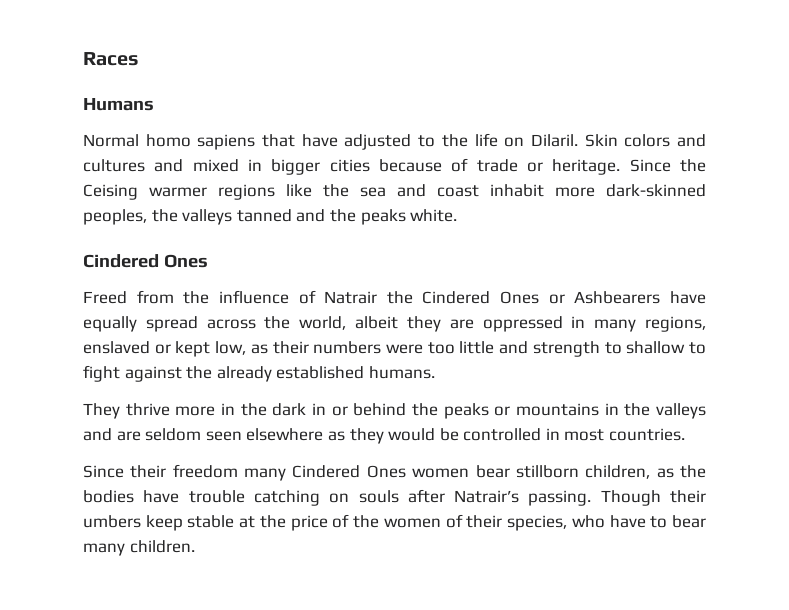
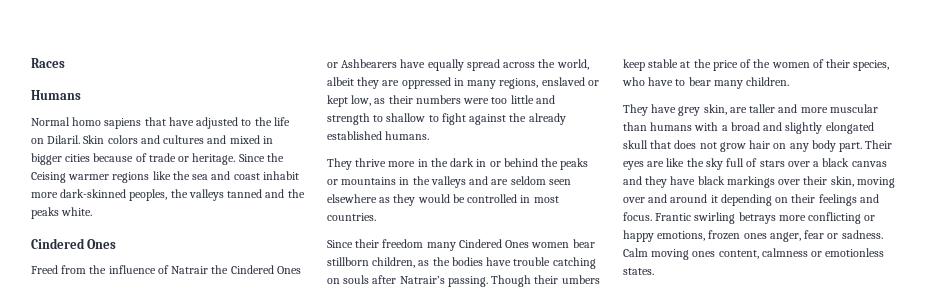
(195, 546) none -> [623,104,878,116] [623,122,874,134] [623,140,893,152] [623,158,887,170] [623,176,895,188] [623,194,879,206] [623,212,876,224] [623,230,883,242] [623,248,885,260] [623,268,654,275] // They have grey skin, are taller and more muscular than humans with a broad and slightly elongated skull that does not grow hair on any body part. Their eyes are like the sky full of stars over a black canvas and they have black markings over their skin, moving over and around it depending on their feelings and focus. Frantic swirling betrays more conflicting or happy emotions, frozen ones anger, fear or sadness. Calm moving ones content, calmness or emotionless states.

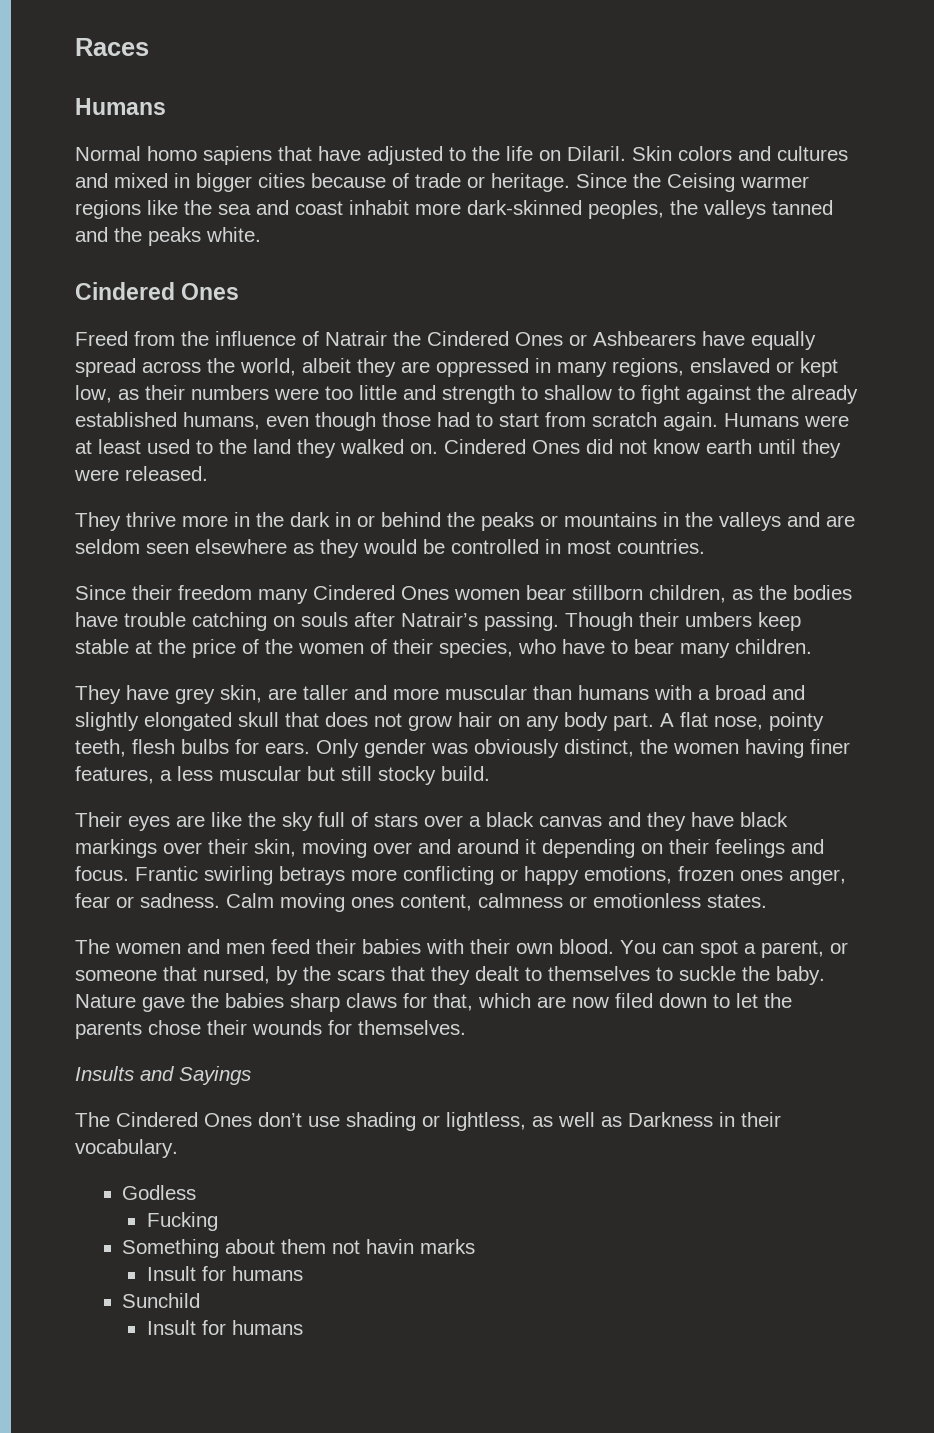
[385,131,430,140] humans. -> [183,412,849,431] [75,439,841,458] [74,466,208,481] humans, even though those had to start from scratch again. Humans were at least used to the land they walked on. Cindered Ones did not know earth until they were released.
(863, 147) none -> [660,712,824,731] [75,739,850,758] [75,766,490,785] A flat nose, pointy teeth, flesh bulbs for ears. Only gender was obviously distinct, the women having finer features, a less muscular but still stocky build. //
(654, 271) none -> [75,939,848,958] [75,966,825,985] [75,993,792,1012] [75,1020,466,1039] [75,1066,251,1085] [75,1112,781,1131] [75,1139,178,1158] [122,1185,197,1200] [146,1212,218,1231] [122,1239,476,1258] [146,1266,303,1281] [122,1293,201,1308] [146,1320,303,1335] // The women and men feed their babies with their own blood. You can spot a parent, or someone that nursed, by the scars that they dealt to themselves to suckle the baby. Nature gave the babies sharp claws for that, which are now filed down to let the parents chose their wounds for themselves. // Insults and Sayings // The Cindered Ones don’t use shading or lightless, as well as Darkness in their vocabulary. // Godless // Fucking // Something about them not havin marks // Insult for humans // Sunchild // Insult for humans

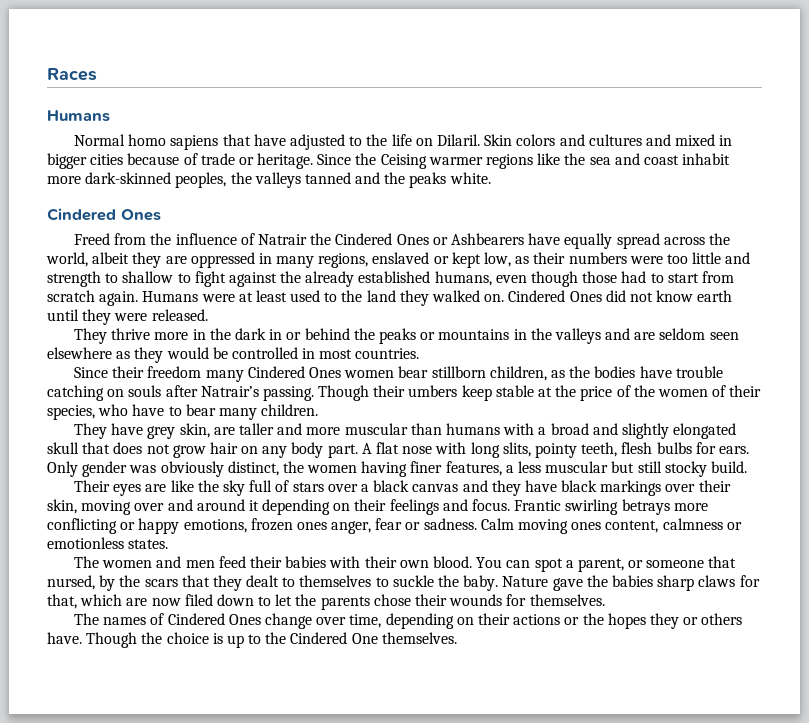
[714,716,763,730] nose, -> [402,442,531,458] nose with long slits,
[75,1066,251,1085] [75,1112,781,1131] [75,1139,178,1158] [122,1185,197,1200] [146,1212,218,1231] [122,1239,476,1258] [146,1266,303,1281] [122,1293,201,1308] [146,1320,303,1335] Insults and Sayings // The Cindered Ones don’t use shading or lightless, as well as Darkness in their vocabulary. // Godless // Fucking // Something about them not havin marks // Insult for humans // Sunchild // Insult for humans -> [74,613,743,629] [47,632,457,648] The names of Cindered Ones change over time, depending on their actions or the hopes they or others have. Though the choice is up to the Cindered One themselves.

